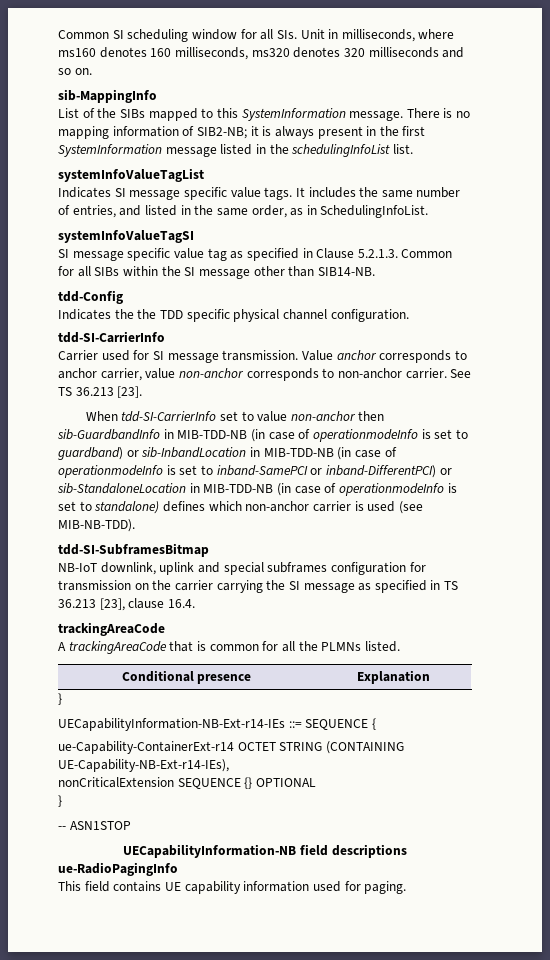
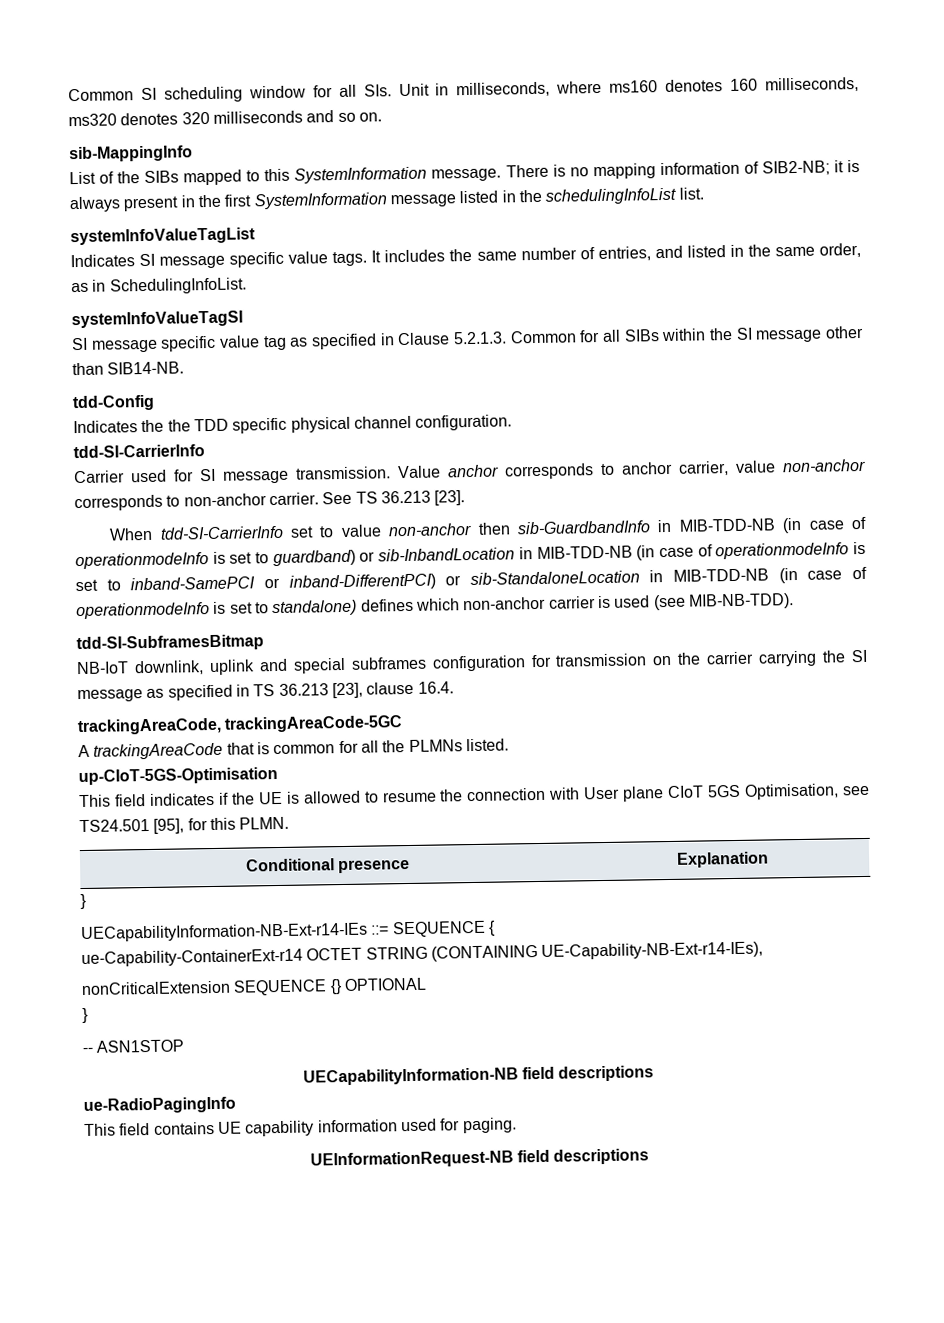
[58,622,165,636] trackingAreaCode -> [77,715,404,736] trackingAreaCode, trackingAreaCode-5GC
(400, 646) none -> [78,766,278,786] [79,783,871,808] [79,816,290,834] // up-CIoT-5GS-Optimisation // This field indicates if the UE is allowed to resume the connection with User plane CIoT 5GS Optimisation, see TS24.501 [95], for this PLMN.
(407, 887) none -> [309,1148,650,1169] // UEInformationRequest-NB field descriptions

